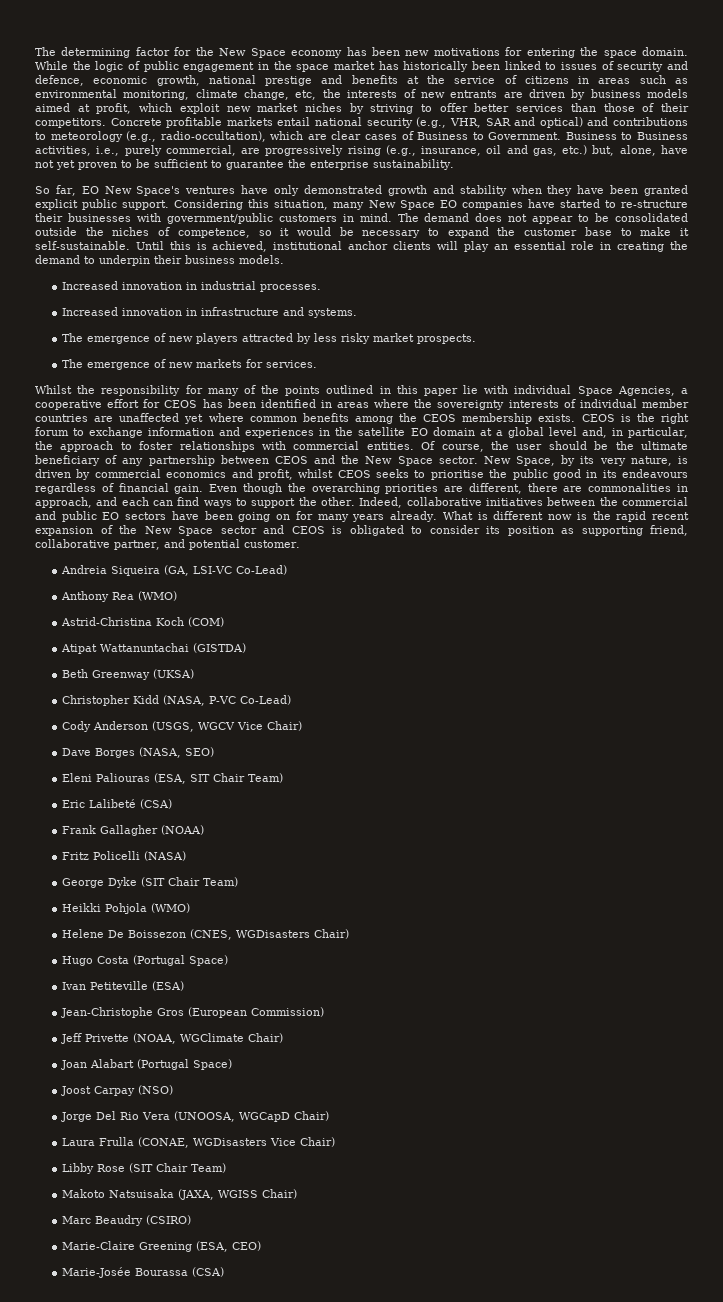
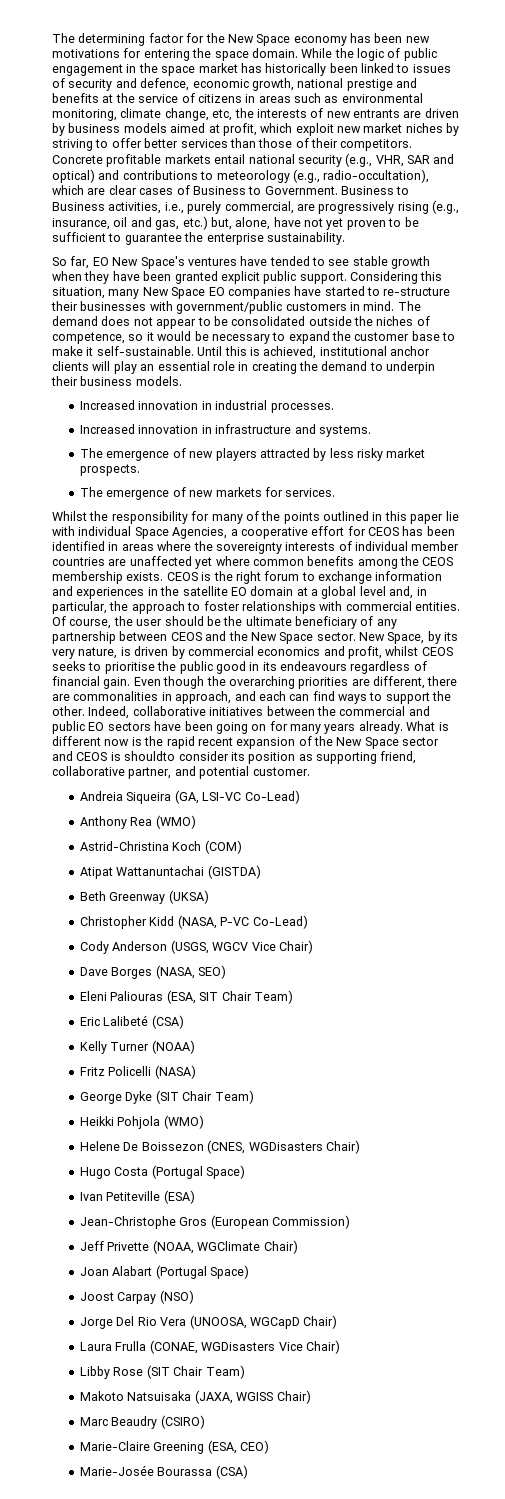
[274,185,507,196] only demonstrated growth and stability -> [269,256,431,269] tended to see stable growth
[349,525,422,536] obligated to -> [124,751,176,761] shouldto
[61,825,158,836] Frank Gallagher -> [80,1041,150,1054] Kelly Turner

